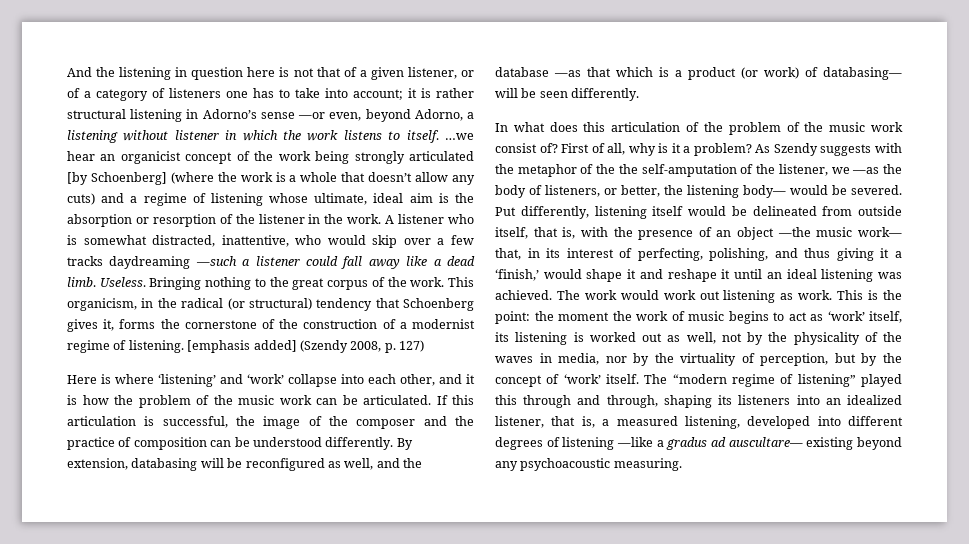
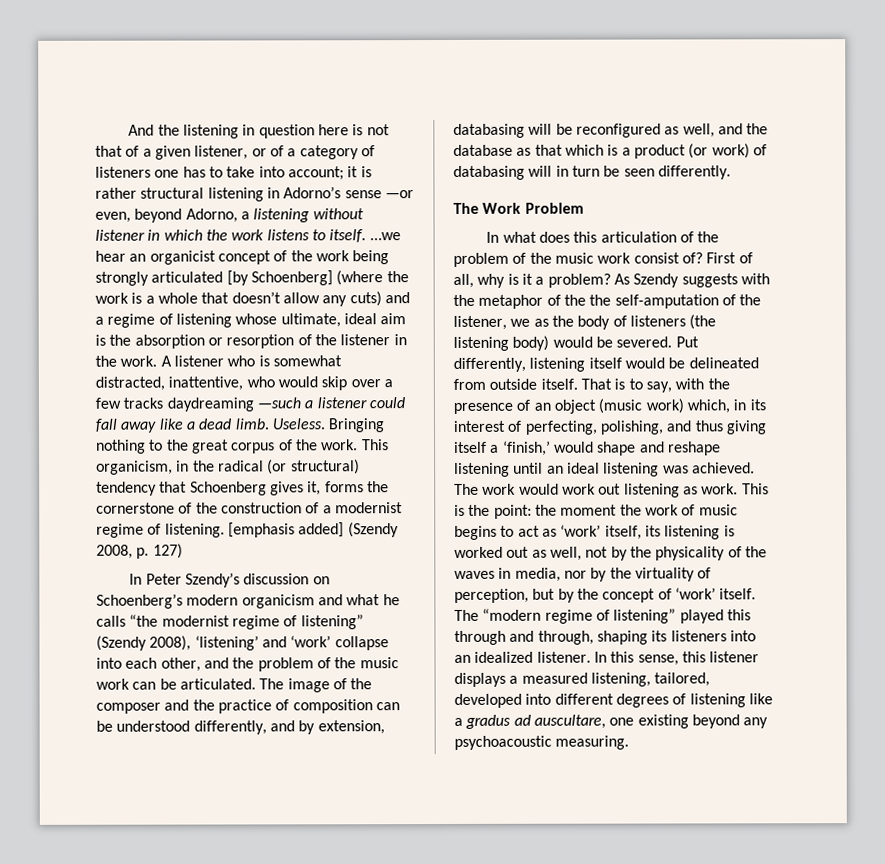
[67,374,154,384] Here is where -> [129,572,330,588] [96,593,400,609] [96,614,364,630] [96,635,192,651] In Peter Szendy’s discussion on Schoenberg’s modern organicism and what he calls “the modernist regime of listening” (Szendy 2008),
[466,374,475,384] [67,395,109,405] it is how -> (229, 663) none
[436,395,474,405] [67,416,255,428] If this articulation is successful, the -> [259,678,285,690] The
[325,437,413,450] differently. By -> [193,720,316,735] differently, and by
[554,70,581,77] —as -> [516,147,532,156] as
[823,67,902,80] [495,88,518,98] databasing— will -> [453,165,600,180] databasing will in turn
(640, 94) none -> [453,202,584,214] // The Work Problem
[852,167,880,174] —as -> [533,318,549,327] as
[545,185,786,198] listeners, or better, the listening body— -> [629,314,717,330] [453,335,550,351] listeners (the listening body)
[495,227,576,239] itself, that is, -> [540,378,672,393] itself. That is to say,
[777,227,902,237] [495,248,521,260] —the music work— that, -> [598,398,730,414] (music work) which,
[880,248,890,258] it -> [454,441,487,453] itself
[627,269,637,279] it -> (637, 448) none
[721,269,731,279] it -> [454,462,510,477] listening
[495,416,595,428] listener, that is, -> [536,651,760,666] [454,672,506,687] listener. In this sense, this listener displays
(740, 422) none -> [654,672,711,687] tailored,
[617,437,653,447] —like -> [748,693,773,705] like
[728,437,803,447] auscultare— -> [533,714,635,729] auscultare, one

